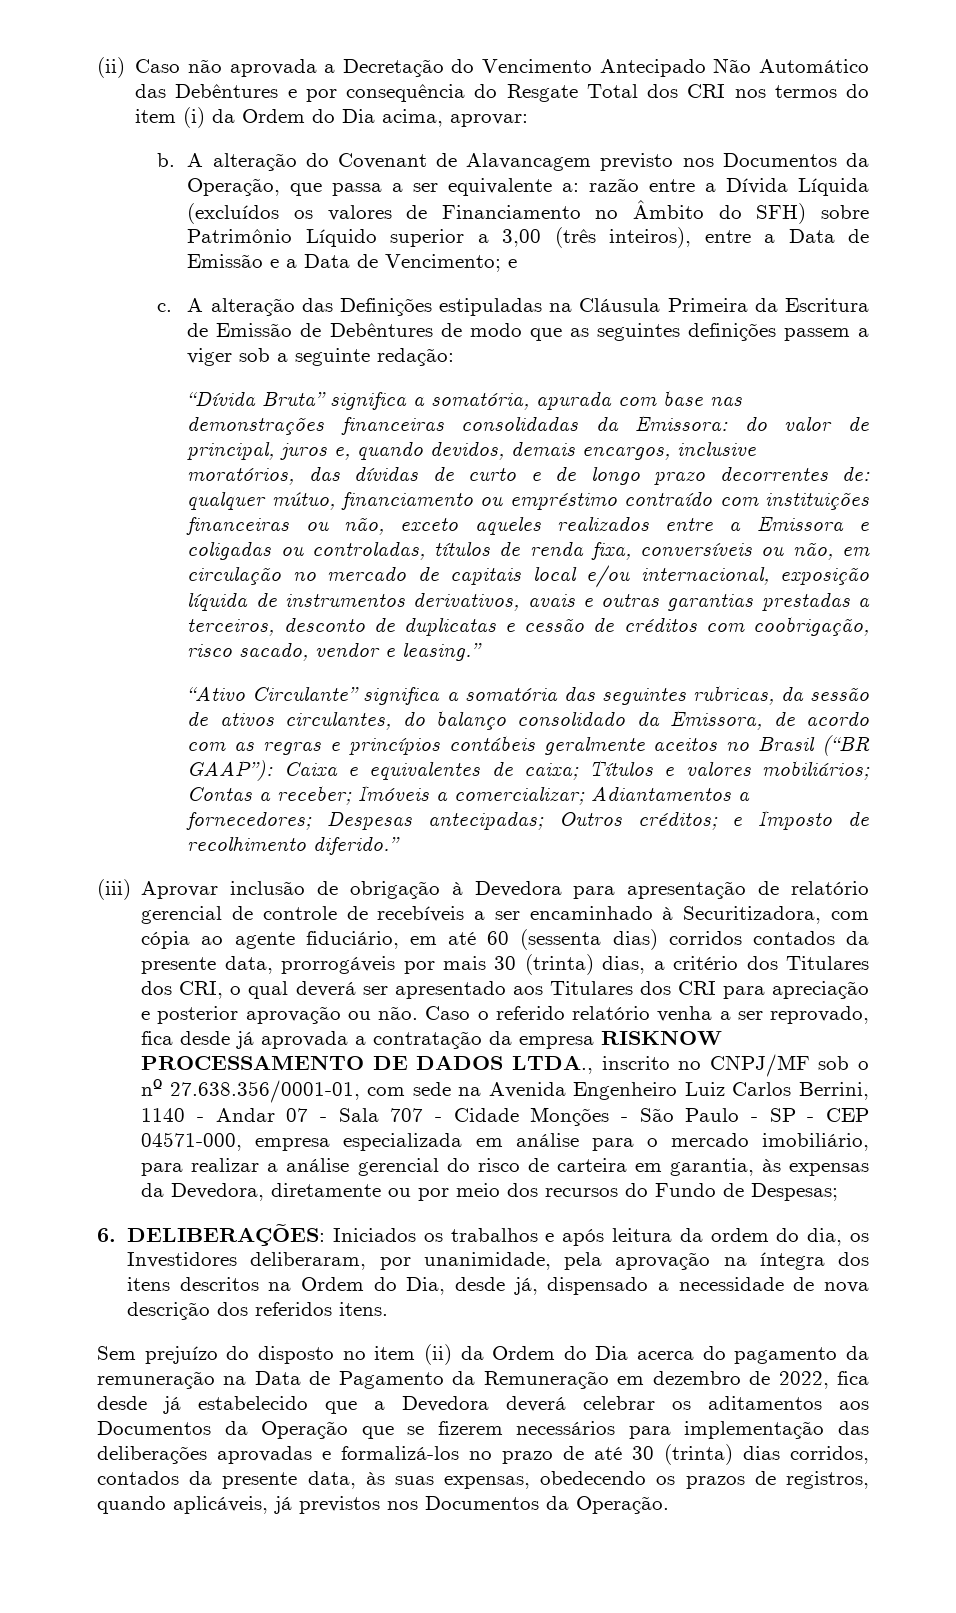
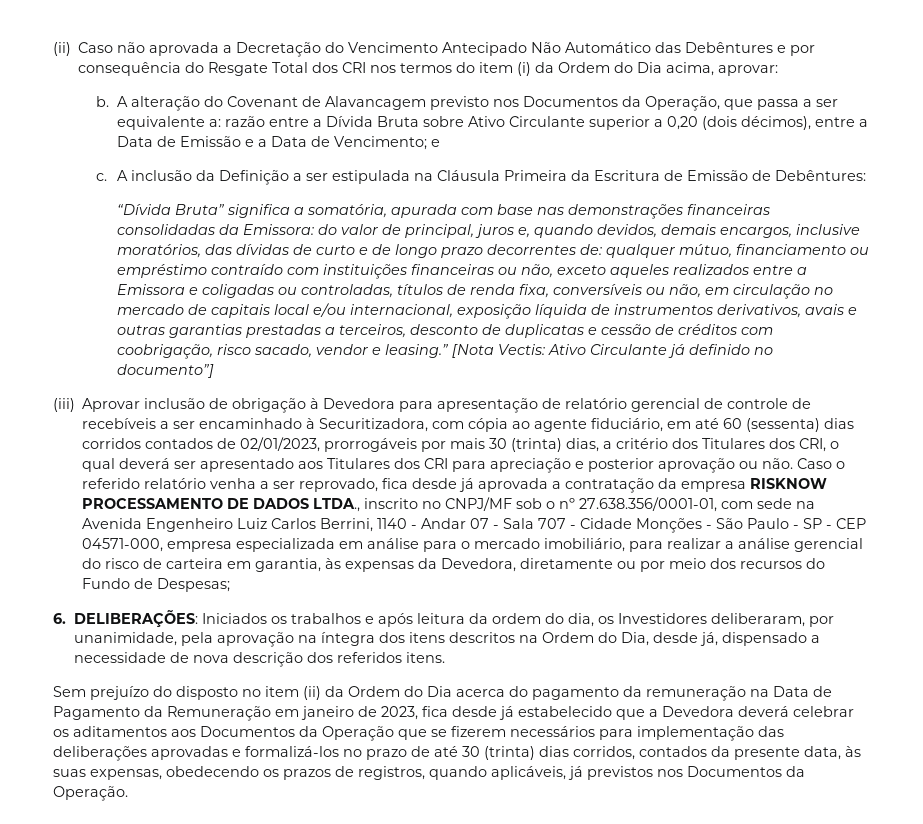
[798,178,870,196] [187,200,870,224] [187,227,692,248] Líquida (excluídos os valores de Financiamento no Âmbito do SFH) sobre Patrimônio Líquido superior a 3,00 (três inteiros), -> [377,116,812,130] Bruta sobre Ativo Circulante superior a 0,20 (dois décimos),
[210,298,543,316] alteração das Definições estipuladas -> [131,170,411,185] inclusão da Definição a ser estipulada
[329,323,869,341] [187,348,455,366] Debêntures de modo que as seguintes definições passem a viger sob a seguinte redação: -> [775,170,867,181] Debêntures:
[187,685,869,705] [187,710,869,730] [187,735,870,756] [187,760,871,781] [187,785,751,805] [186,810,869,830] [187,836,401,855] // “Ativo Circulante” significa a somatória das seguintes rubricas, da sessão de ativos circulantes, do balanço consolidado da Emissora, de acordo com as regras e princípios contábeis geralmente aceitos no Brasil (“BR GAAP”): Caixa e equivalentes de caixa; Títulos e valores mobiliários; Contas a receber; Imóveis a comercializar; Adiantamentos a fornecedores; Despesas antecipadas; Outros créditos; e Imposto de recolhimento diferido.” -> [452,344,774,358] [117,364,215,378] [Nota Vectis: Ativo Circulante já definido no documento”]
[520,929,869,950] [141,956,273,974] (sessenta dias) corridos contados da presente data, -> [746,418,855,432] [82,437,321,452] (sessenta) dias corridos contados de 02/01/2023,
[652,1371,829,1389] dezembro de 2022, -> [301,706,418,720] janeiro de 2023,

